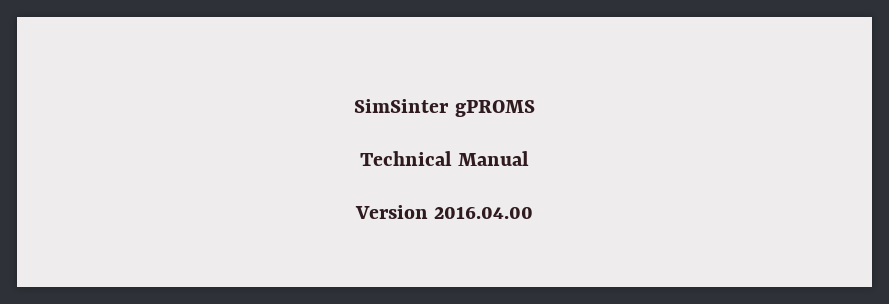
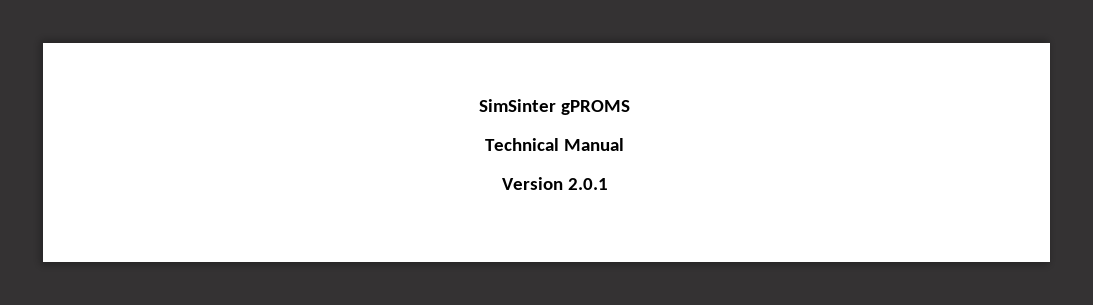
[434,206,534,219] 2016.04.00 -> [567,178,608,190] 2.0.1

